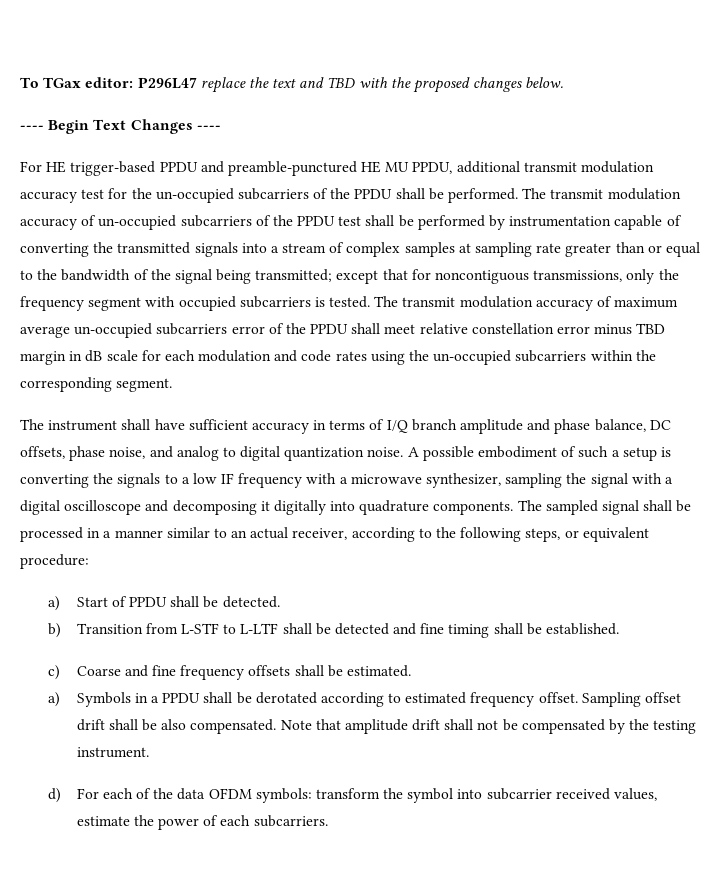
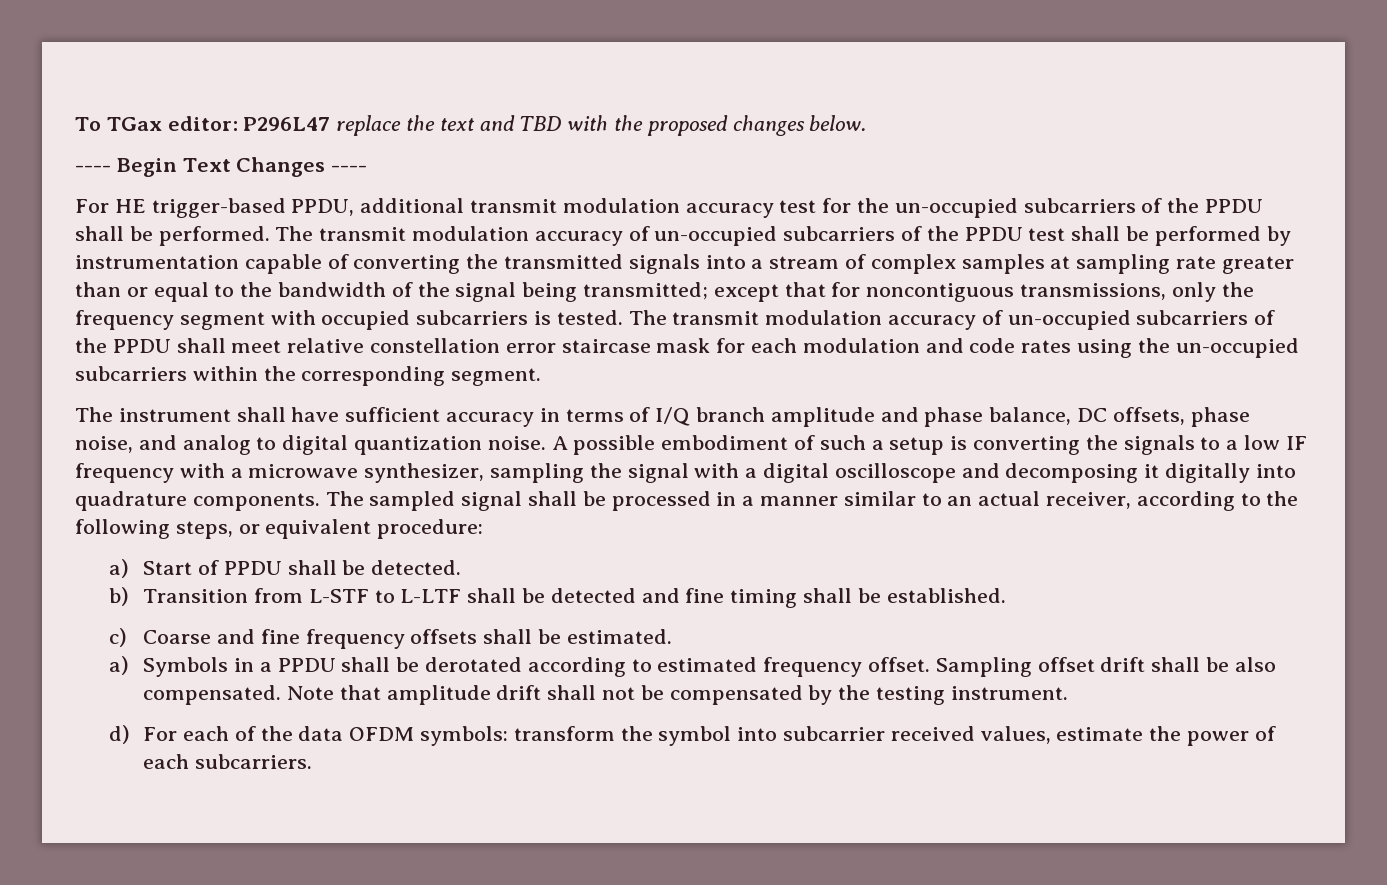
[159,161,410,176] PPDU and preamble-punctured HE MU -> (286, 208) none
[614,297,679,308] [20,323,265,338] maximum average un-occupied subcarriers error -> [1007,310,1249,330] un-occupied subcarriers
[594,323,666,335] [20,350,138,365] minus TBD margin in dB scale -> [561,338,711,353] staircase mask

